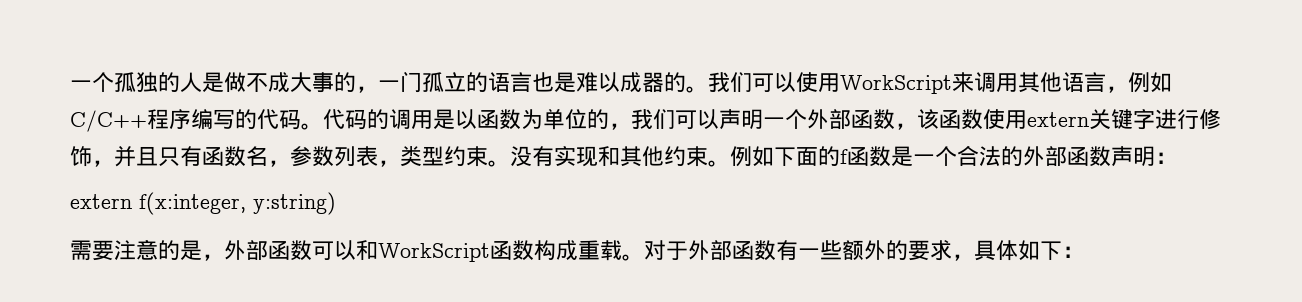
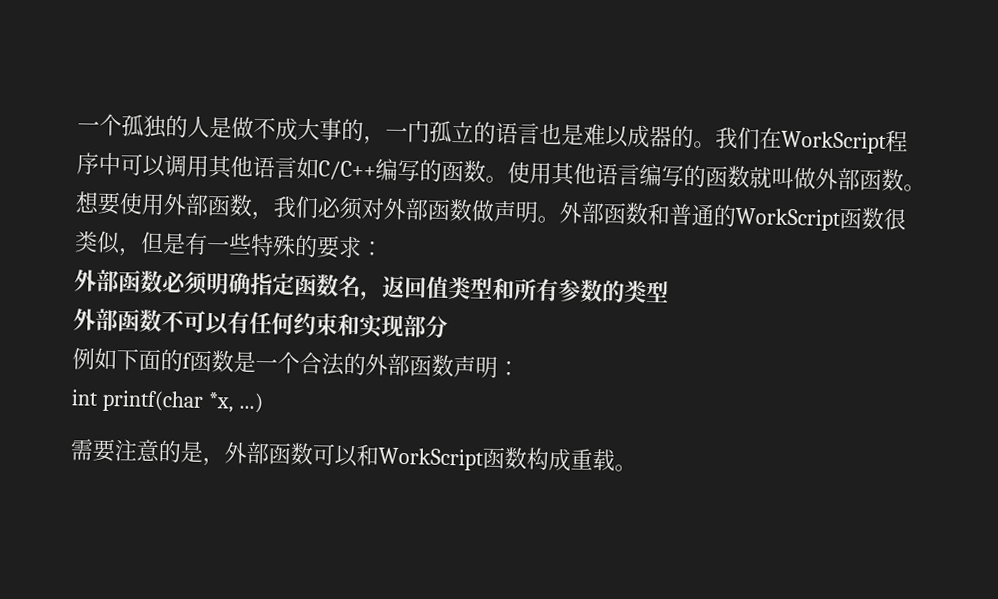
[752,72,1172,94] [70,109,1221,132] [70,146,730,167] 可以使用WorkScript来调用其他语言，例如C/C++程序编写的代码。代码的调用是以函数为单位的，我们可以声明一个外部函数，该函数使用extern关键字进行修饰，并且只有函数名，参数列表，类型约束。没有实现和其他约束。 -> [759,127,908,154] [76,152,926,192] [75,191,906,232] [74,230,384,259] [74,269,669,304] [73,308,448,338] 在WorkScript程序中可以调用其他语言如C/C++编写的函数。使用其他语言编写的函数就叫做外部函数。想要使用外部函数，我们必须对外部函数做声明。外部函数和普通的WorkScript函数很类似，但是有一些特殊的要求： // 外部函数必须明确指定函数名，返回值类型和所有参数的类型 // 外部函数不可以有任何约束和实现部分 //
[70,192,336,215] extern f(x:integer, y:string) -> [71,389,264,414] int printf(char *x, ...)
[644,240,1084,261] 对于外部函数有一些额外的要求，具体如下： -> (637, 468) none

